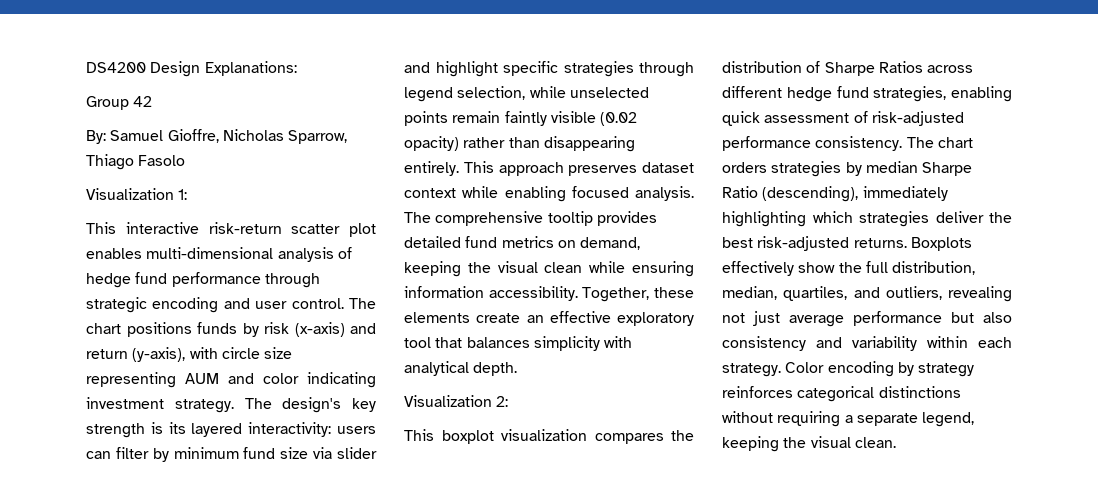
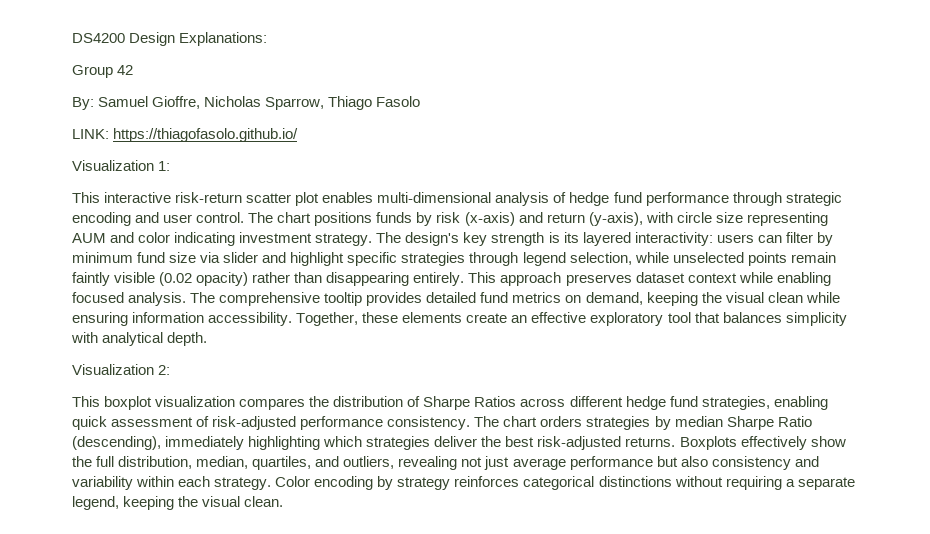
(186, 160) none -> [72,128,299,142] // LINK: https://thiagofasolo.github.io/

